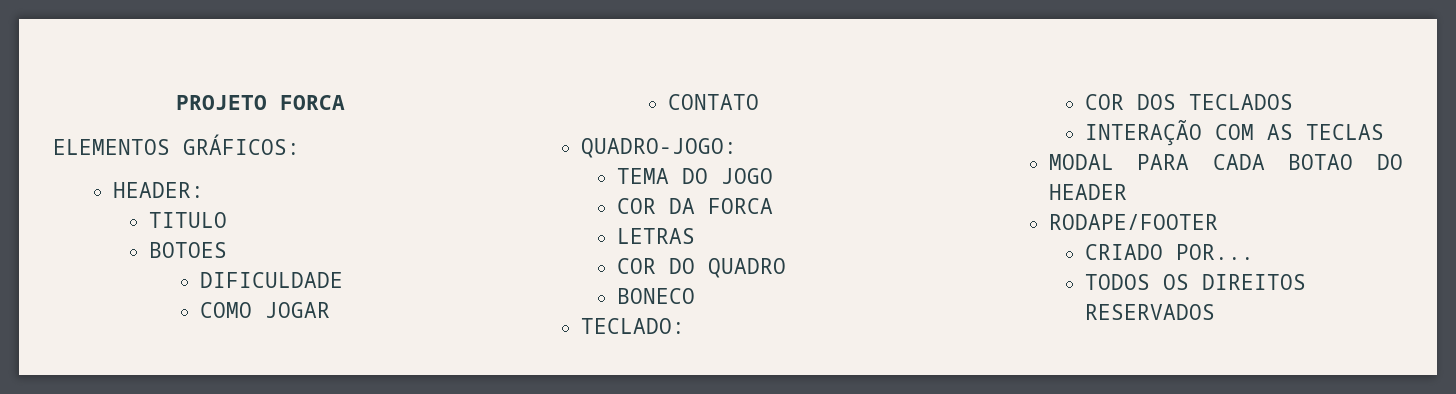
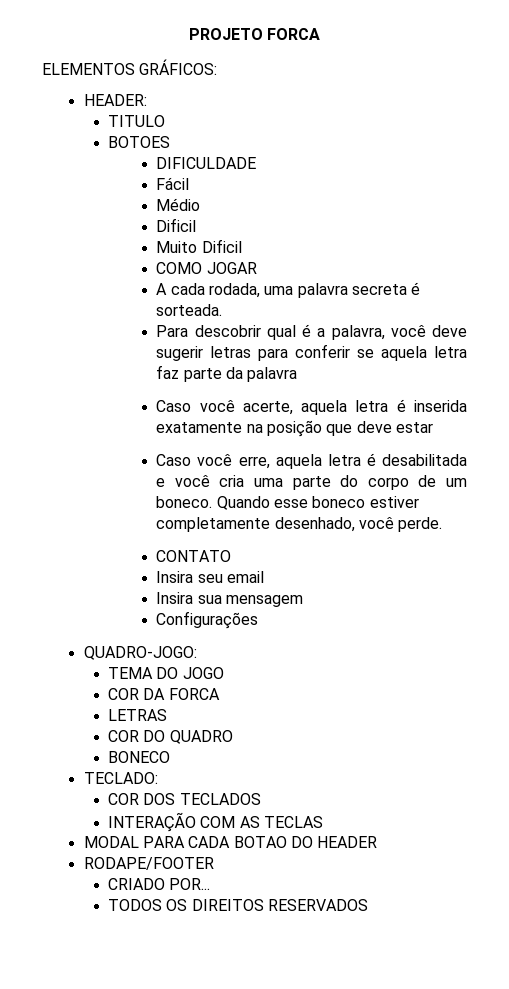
[200,302,331,318] [668,94,760,110] COMO JOGAR // CONTATO -> [156,177,190,190] [156,198,201,211] [156,218,197,232] [156,239,242,253] [156,262,257,274] [156,282,421,298] [156,304,223,316] [156,324,467,340] [156,344,467,361] [156,365,298,382] [156,399,467,415] [156,420,433,437] [156,453,467,469] [156,475,468,490] [156,496,419,510] [156,517,443,532] [156,550,232,562] [156,571,264,583] [156,592,303,607] [156,611,259,629] Fácil // Médio // Dificil // Muito Dificil // COMO JOGAR // A cada rodada, uma palavra secreta é sorteada. // Para descobrir qual é a palavra, você deve sugerir letras para conferir se aquela letra faz parte da palavra // Caso você acerte, aquela letra é inserida exatamente na posição que deve estar // Caso você erre, aquela letra é desabilitada e você cria uma parte do corpo de um boneco. Quando esse boneco estiver completamente desenhado, você perde. // CONTATO // Insira seu email // Insira sua mensagem // Configurações

